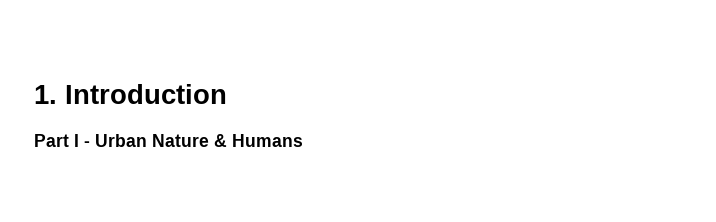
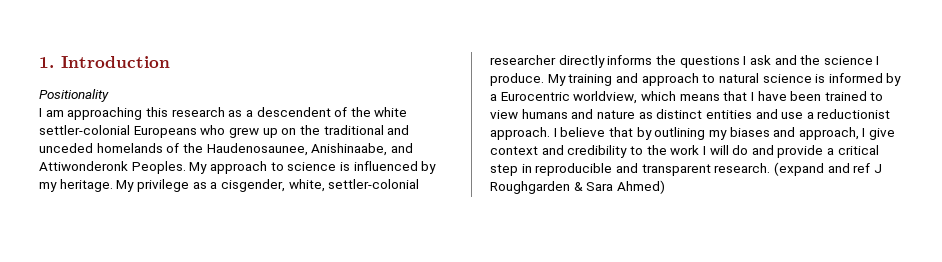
[34,134,303,147] Part I - Urban Nature & Humans -> [39,89,109,102] [39,107,408,120] [39,125,410,138] [39,143,413,156] [39,161,437,174] [39,179,420,192] [490,55,880,68] [490,73,902,86] [490,91,884,104] [490,109,891,119] [490,127,896,140] [490,145,879,158] [490,162,882,176] [490,180,665,194] Positionality // I am approaching this research as a descendent of the white settler-colonial Europeans who grew up on the traditional and unceded homelands of the Haudenosaunee, Anishinaabe, and Attiwonderonk Peoples. My approach to science is influenced by my heritage. My privilege as a cisgender, white, settler-colonial researcher directly informs the questions I ask and the science I produce. My training and approach to natural science is informed by a Eurocentric worldview, which means that I have been trained to view humans and nature as distinct entities and use a reductionist approach. I believe that by outlining my biases and approach, I give context and credibility to the work I will do and provide a critical step in reproducible and transparent research. (expand and ref J Roughgarden & Sara Ahmed)

